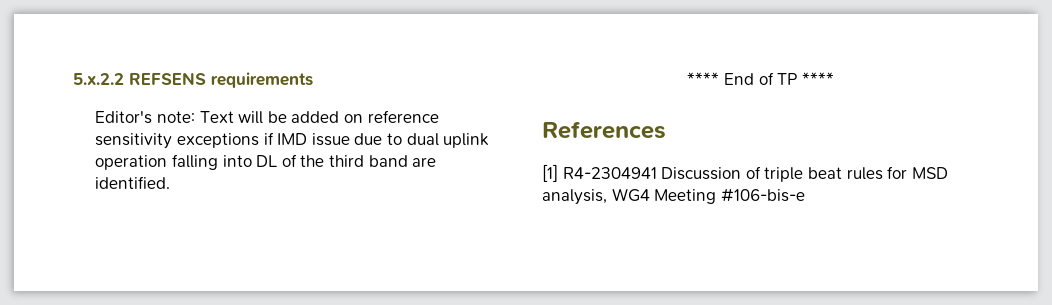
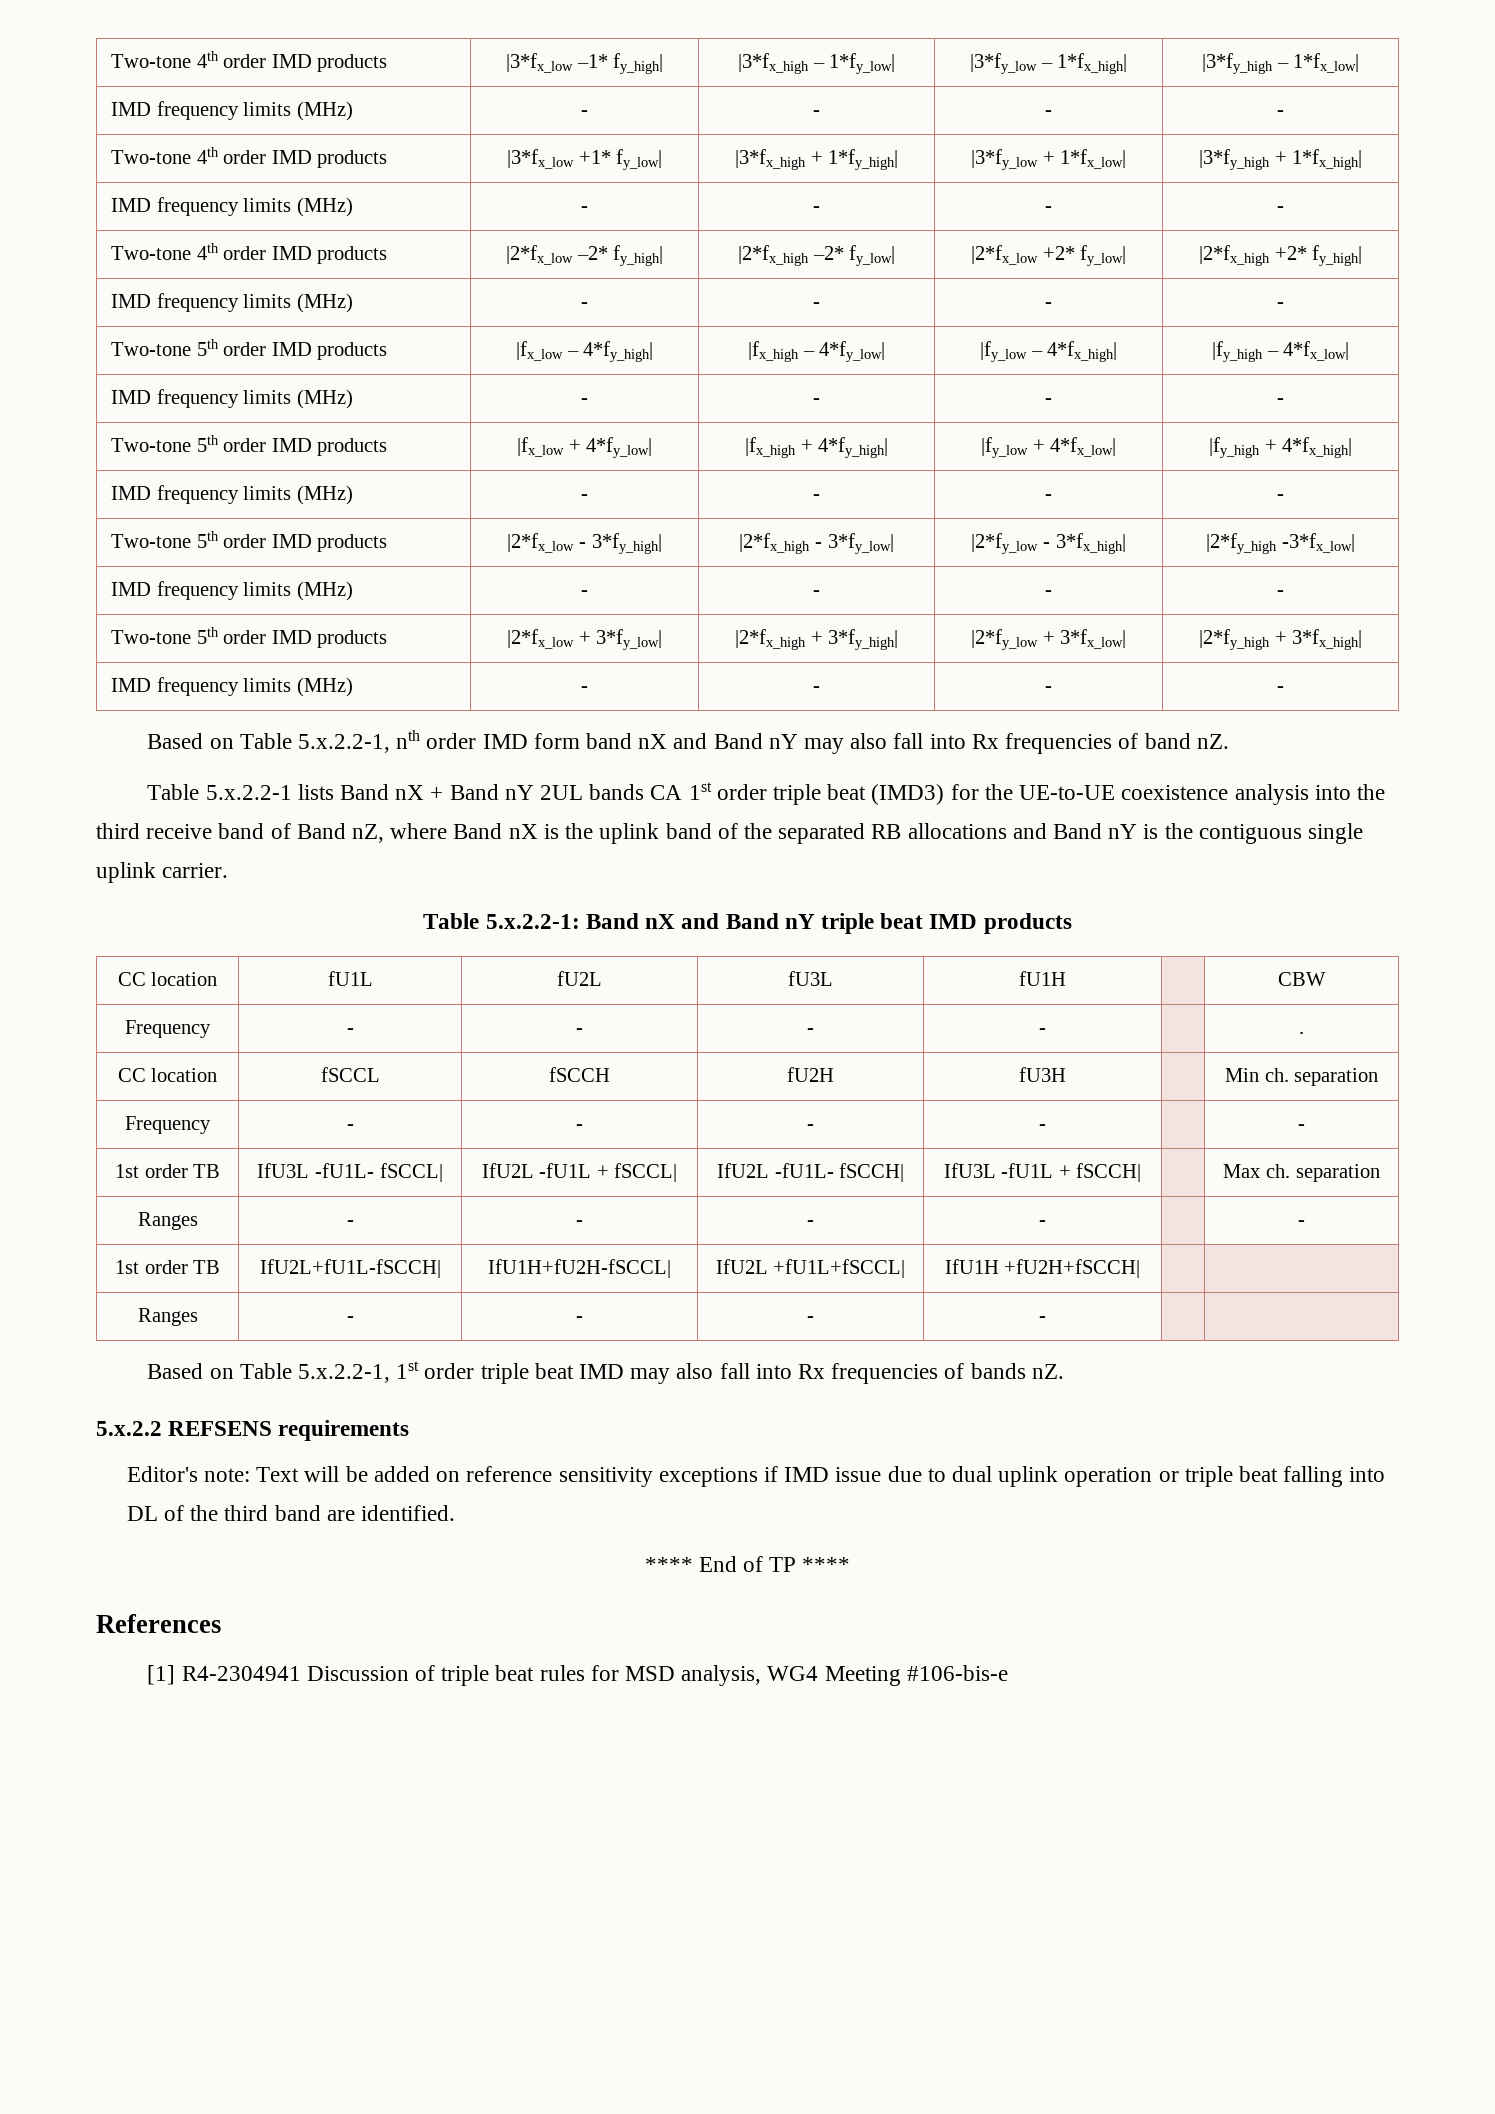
(73, 79) none -> [111,51,388,72] [505,53,664,74] [737,53,896,74] [969,53,1128,74] [1201,53,1360,74] [111,101,353,121] [581,110,588,116] [813,110,820,116] [1045,110,1052,116] [1277,110,1284,116] [111,147,388,168] [506,149,663,170] [734,149,899,170] [970,149,1127,170] [1198,149,1363,170] [111,197,353,217] [581,206,588,212] [813,206,820,212] [1045,206,1052,212] [1277,206,1284,212] [111,243,388,264] [505,245,664,266] [737,245,896,266] [970,245,1127,266] [1198,245,1363,266] [111,293,353,313] [581,302,588,308] [813,302,820,308] [1045,302,1052,308] [1277,302,1284,308] [111,339,388,360] [515,341,654,362] [747,341,886,362] [979,341,1118,362] [1211,341,1350,362] [111,389,353,409] [581,398,588,404] [813,398,820,404] [1045,398,1052,404] [1277,398,1284,404] [111,435,388,456] [516,437,653,458] [744,437,889,458] [980,437,1117,458] [1208,437,1353,458] [111,485,353,505] [581,494,588,500] [813,494,820,500] [1045,494,1052,500] [1277,494,1284,500] [111,531,388,552] [507,533,662,554] [739,533,894,554] [971,533,1126,554] [1206,533,1355,554] [111,581,353,601] [581,590,588,596] [813,590,820,596] [1045,590,1052,596] [1277,590,1284,596] [111,627,388,648] [506,629,663,650] [734,629,899,650] [970,629,1127,650] [1198,629,1363,650] [111,677,353,697] [581,686,588,692] [813,686,820,692] [1045,686,1052,692] [1277,686,1284,692] [147,730,1229,754] [147,782,1385,805] [96,823,1364,844] [96,862,229,883] [423,913,1072,934] [117,972,218,986] [327,971,373,986] [557,971,602,986] [788,971,833,986] [1019,971,1066,986] [1278,972,1326,986] [125,1020,211,1038] [346,1028,354,1034] [576,1028,583,1034] [807,1028,814,1034] [1039,1028,1046,1034] [1299,1031,1304,1034] [117,1068,218,1082] [320,1067,380,1082] [549,1067,610,1082] [787,1067,834,1082] [1019,1067,1066,1082] [1224,1068,1379,1086] [125,1116,211,1134] [346,1124,354,1130] [576,1124,583,1130] [807,1124,814,1130] [1039,1124,1046,1130] [1298,1124,1305,1130] [114,1164,221,1178] [257,1163,443,1182] [481,1163,678,1182] [716,1163,905,1182] [943,1163,1142,1182] [1223,1164,1380,1182] [137,1212,198,1230] [346,1220,354,1226] [576,1220,583,1226] [807,1220,814,1226] [1039,1220,1046,1226] [1298,1220,1305,1226] [114,1260,221,1274] [259,1259,441,1278] [488,1259,671,1278] [715,1259,906,1278] [944,1259,1141,1278] [137,1308,198,1326] [346,1316,354,1322] [576,1316,583,1322] [807,1316,814,1322] [1039,1316,1046,1322] [147,1361,1064,1384] Two-tone 4th order IMD products | |3*fx_low –1* fy_high| | |3*fx_high – 1*fy_low| | |3*fy_low – 1*fx_high| | |3*fy_high – 1*fx_low| // IMD frequency limits (MHz) | - | - | - | - // Two-tone 4th order IMD products | |3*fx_low +1* fy_low| | |3*fx_high + 1*fy_high| | |3*fy_low + 1*fx_low| | |3*fy_high + 1*fx_high| // IMD frequency limits (MHz) | - | - | - | - // Two-tone 4th order IMD products | |2*fx_low –2* fy_high| | |2*fx_high –2* fy_low| | |2*fx_low +2* fy_low| | |2*fx_high +2* fy_high| // IMD frequency limits (MHz) | - | - | - | - // Two-tone 5th order IMD products | |fx_low – 4*fy_high| | |fx_high – 4*fy_low| | |fy_low – 4*fx_high| | |fy_high – 4*fx_low| // IMD frequency limits (MHz) | - | - | - | - // Two-tone 5th order IMD products | |fx_low + 4*fy_low| | |fx_high + 4*fy_high| | |fy_low + 4*fx_low| | |fy_high + 4*fx_high| // IMD frequency limits (MHz) | - | - | - | - // Two-tone 5th order IMD products | |2*fx_low - 3*fy_high| | |2*fx_high - 3*fy_low| | |2*fy_low - 3*fx_high| | |2*fy_high -3*fx_low| // IMD frequency limits (MHz) | - | - | - | - // Two-tone 5th order IMD products | |2*fx_low + 3*fy_low| | |2*fx_high + 3*fy_high| | |2*fy_low + 3*fx_low| | |2*fy_high + 3*fx_high| // IMD frequency limits (MHz) | - | - | - | - // Based on Table 5.x.2.2-1, nth order IMD form band nX and Band nY may also fall into Rx frequencies of band nZ. // Table 5.x.2.2-1 lists Band nX + Band nY 2UL bands CA 1st order triple beat (IMD3) for the UE-to-UE coexistence analysis into the third receive band of Band nZ, where Band nX is the uplink band of the separated RB allocations and Band nY is the contiguous single uplink carrier. // Table 5.x.2.2-1: Band nX and Band nY triple beat IMD products // CC location | fU1L | fU2L | fU3L | fU1H | | CBW // Frequency | - | - | - | - | | . // CC location | fSCCL | fSCCH | fU2H | fU3H | | Min ch. separation // Frequency | - | - | - | - | | - // 1st order TB | IfU3L -fU1L- fSCCL| | IfU2L -fU1L + fSCCL| | IfU2L -fU1L- fSCCH| | IfU3L -fU1L + fSCCH| | | Max ch. separation // Ranges | - | - | - | - | | - // 1st order TB | IfU2L+fU1L-fSCCH| | IfU1H+fU2H-fSCCL| | IfU2L +fU1L+fSCCL| | IfU1H +fU2H+fSCCH| | | // Ranges | - | - | - | - | | // Based on Table 5.x.2.2-1, 1st order triple beat IMD may also fall into Rx frequencies of bands nZ. //
(168, 162) none -> [1158,1466,1279,1487] or triple beat

